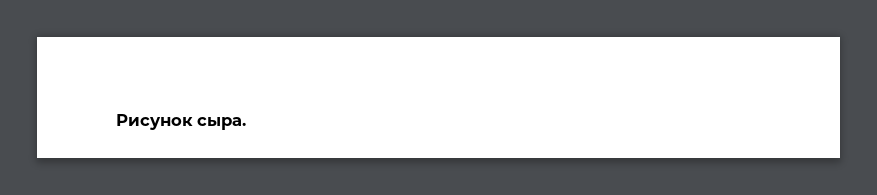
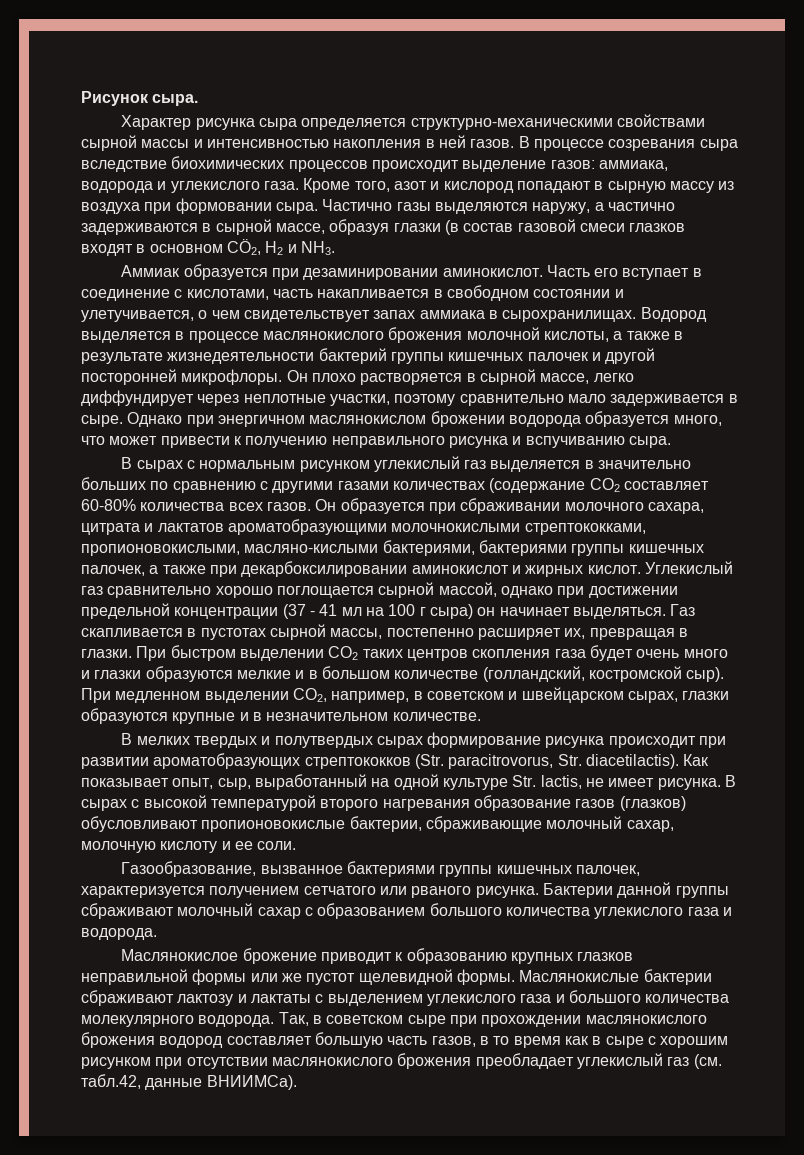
(247, 123) none -> [121,114,705,130] [81,135,738,151] [81,156,668,172] [81,178,735,193] [81,198,675,214] [81,219,686,235] [81,239,335,256] [121,264,702,280] [81,285,624,301] [81,307,707,322] [81,327,683,343] [81,348,656,364] [81,369,634,385] [81,390,738,406] [81,411,722,427] [81,436,671,448] [121,456,692,472] [81,477,709,493] [81,498,704,514] [81,519,646,535] [81,540,704,556] [81,561,733,577] [81,582,678,598] [81,603,696,619] [81,624,688,640] [81,645,728,661] [81,666,725,682] [81,687,730,703] [81,708,481,724] [121,732,727,748] [81,753,710,769] [81,774,736,790] [81,795,686,811] [81,816,674,832] [81,841,297,853] [121,861,640,877] [81,882,729,898] [81,903,732,919] [81,928,157,940] [121,948,634,964] [81,969,712,985] [81,990,730,1006] [81,1012,707,1027] [81,1032,729,1048] [81,1053,722,1069] [81,1074,297,1090] // Характер рисунка сыра определяется структурно-механическими свойствами сырной массы и интенсивностью накопления в ней газов. B процессе созревания сыра вследствие биохимических процессов происходит выделение газов: аммиака, водорода и углекислого газа. Кроме того, азот и кислород попадают в сырную массу из воздуха при формовании сыра. Частично газы выделяются наружу, а частично задерживаются в сырной массе, образуя глазки (в состав газовой смеси глазков входят в основном CÖ2, H2 и NН3. // Аммиак образуется при дезаминировании аминокислот. Часть его вступает в соединение с кислотами, часть накапливается в свободном состоянии и улетучивается, о чем свидетельствует запах аммиака в сырохранилищах. Водород выделяется в процессе маслянокислого брожения молочной кислоты, а также в результате жизнедеятельности бактерий группы кишечных палочек и другой посторонней микрофлоры. Он плохо растворяется в сырной массе, легко диффундирует через неплотные участки, поэтому сравнительно мало задерживается в сыре. Однако при энергичном маслянокислом брожении водорода образуется много, что может привести к получению неправильного рисунка и вспучиванию сыра. // B сырах с нормальным рисунком углекислый газ выделяется в значительно больших по сравнению с другими газами количествах (содержание CО2 составляет 60-80% количества всех газов. Он образуется при сбраживании молочного сахара, цитрата и лактатов ароматобразующими молочнокислыми стрептококками, пропионовокислыми, масляно-кислыми бактериями, бактериями группы кишечных палочек, а также при декарбоксилировании аминокислот и жирных кислот. Углекислый газ сравнительно хорошо поглощается сырной массой, однако при достижении предельной концентрации (37 - 41 мл на 100 г сыра) он начинает выделяться. Газ скапливается в пустотах сырной массы, постепенно расширяет их, превращая в глазки. При быстром выделении CO2 таких центров скопления газа будет очень много и глазки образуются мелкие и в большом количестве (голландский, костромской сыр). При медленном выделении CО2, например, в советском и швейцарском сырах, глазки образуются крупные и в незначительном количестве. // B мелких твердых и полутвердых сырах формирование рисунка происходит при развитии ароматобразующих стрептококков (Str. paracitrovorus, Str. diacetilactis). Как показывает опыт, сыр, выработанный на одной культуре Str. lactis, не имеет рисунка. B сырах с высокой температурой второго нагревания образование газов (глазков) обусловливают пропионовокислые бактерии, сбраживающие молочный сахар, молочную кислоту и ее соли. // Газообразование, вызванное бактериями группы кишечных палочек, характеризуется получением сетчатого или рваного рисунка. Бактерии данной группы сбраживают молочный сахар с образованием большого количества углекислого газа и водорода. // Маслянокислое брожение приводит к образованию крупных глазков неправильной формы или же пустот щелевидной формы. Маслянокислые бактерии сбраживают лактозу и лактаты с выделением углекислого газа и большого количества молекулярного водорода. Так, в советском сыре при прохождении маслянокислого брожения водород составляет большую часть газов, в то время как в сыре с хорошим рисунком при отсутствии маслянокислого брожения преобладает углекислый газ (см. табл.42, данные ВНИИМСа).

